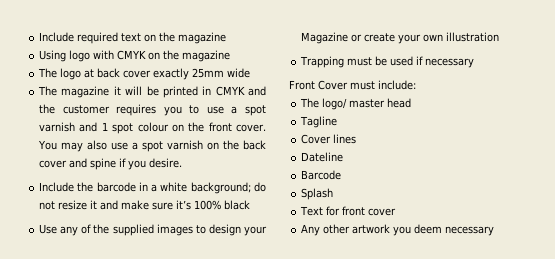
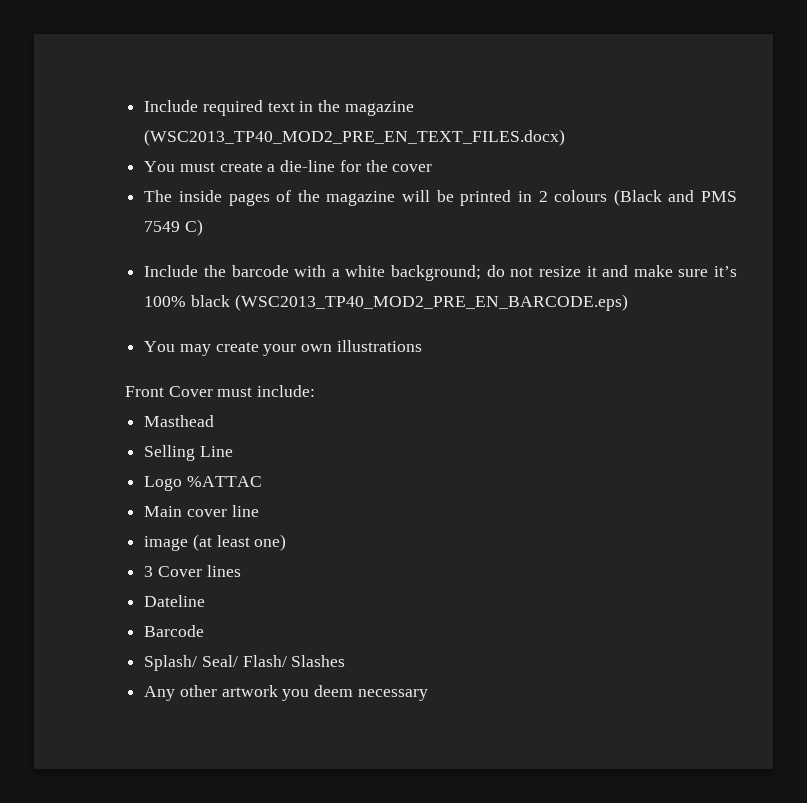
[144,32,227,44] [39,50,231,62] [38,68,251,80] [38,86,267,98] [39,104,266,116] [39,122,267,134] [38,140,266,152] [39,158,183,170] on the magazine // Using logo with CMYK on the magazine // The logo at back cover exactly 25mm wide // The magazine it will be printed in CMYK and the customer requires you to use a spot varnish and 1 spot colour on the front cover. You may also use a spot varnish on the back cover and spine if you desire. -> [299,100,414,116] [144,129,566,146] [144,160,433,172] [144,189,737,206] [144,219,203,236] in the magazine (WSC2013_TP40_MOD2_PRE_EN_TEXT_FILES.docx) // You must create a die-line for the cover // The inside pages of the magazine will be printed in 2 colours (Black and PMS 7549 C)
[138,182,148,191] in -> [294,265,327,277] with
[39,224,267,236] [301,32,500,44] [300,56,475,68] [289,80,416,90] [300,98,412,110] [300,116,338,128] // Use any of the supplied images to design your Magazine or create your own illustration // Trapping must be used if necessary // Front Cover must include: // The logo/ master head // Tagline // -> [234,294,628,311] [144,340,422,356] [125,385,316,397] [144,415,215,427] [144,445,233,461] [144,476,262,491] [144,505,259,517] [144,534,287,551] [144,566,154,577] (WSC2013_TP40_MOD2_PRE_EN_BARCODE.eps) // You may create your own illustrations // Front Cover must include: // Masthead // Selling Line // Logo %ATTAC // Main cover line // image (at least one) // 3
[301,188,334,200] [300,206,397,216] Splash // Text for front cover -> [144,655,346,671] Splash/ Seal/ Flash/ Slashes

